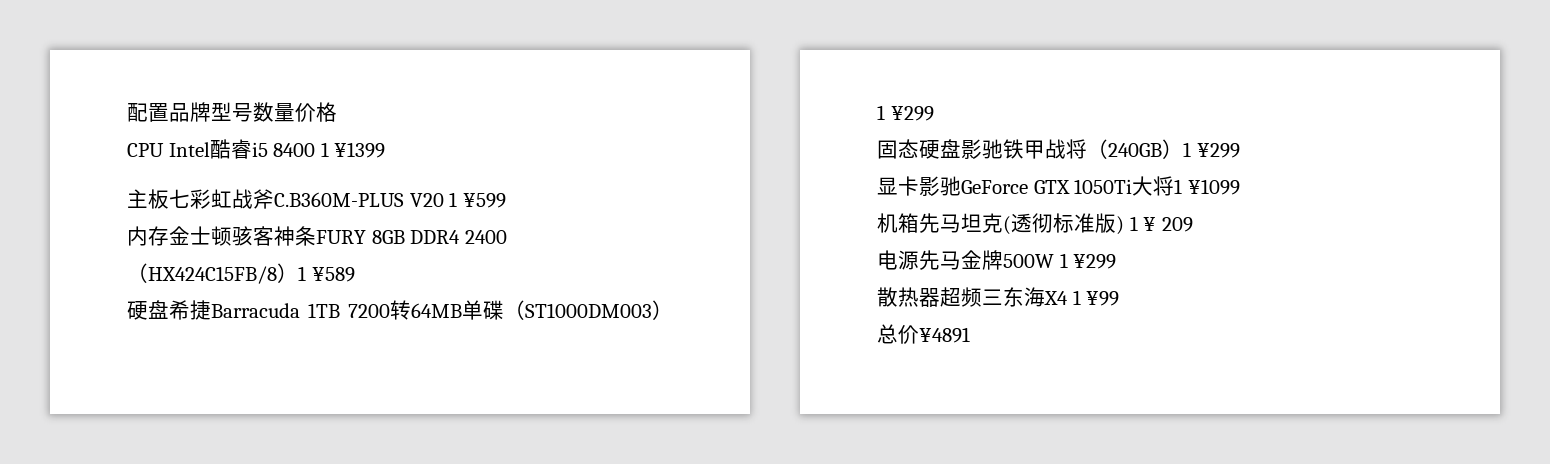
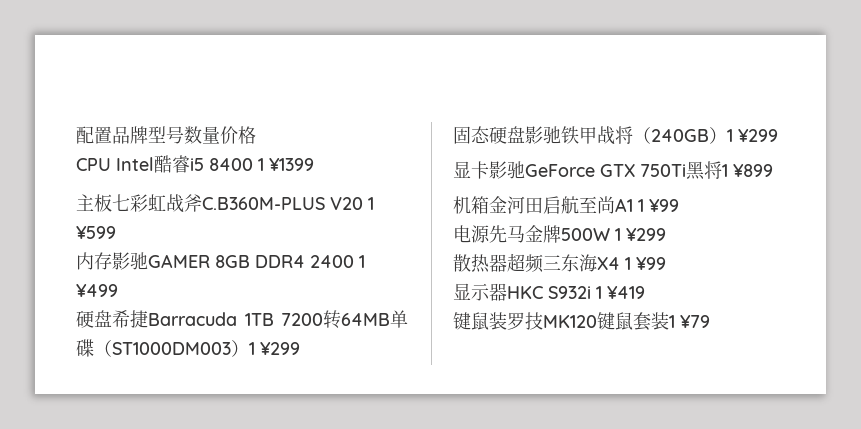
[169,226,507,246] [127,263,355,284] 金士顿骇客神条FURY 8GB DDR4 2400（HX424C15FB/8）1 ¥589 -> [112,252,365,270] [76,284,118,297] 影驰GAMER 8GB DDR4 2400 1 ¥499
[1074,176,1240,196] [877,213,1193,235] 1050Ti大将1 ¥1099 // 机箱先马坦克(透彻标准版) 1 ¥ 209 -> [640,161,773,180] [453,196,679,214] 750Ti黑将1 ¥899 // 机箱金河田启航至尚A1 1 ¥99
[877,324,970,344] 总价¥4891 -> [453,283,645,301] [453,312,710,331] 显示器HKC S932i 1 ¥419 // 键鼠装罗技MK120键鼠套装1 ¥79

